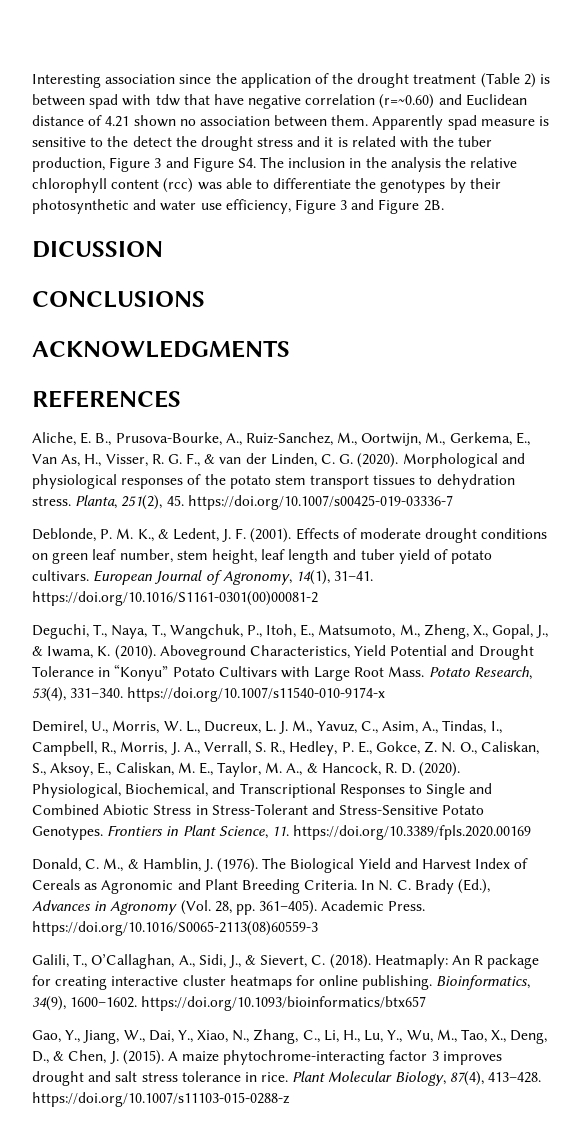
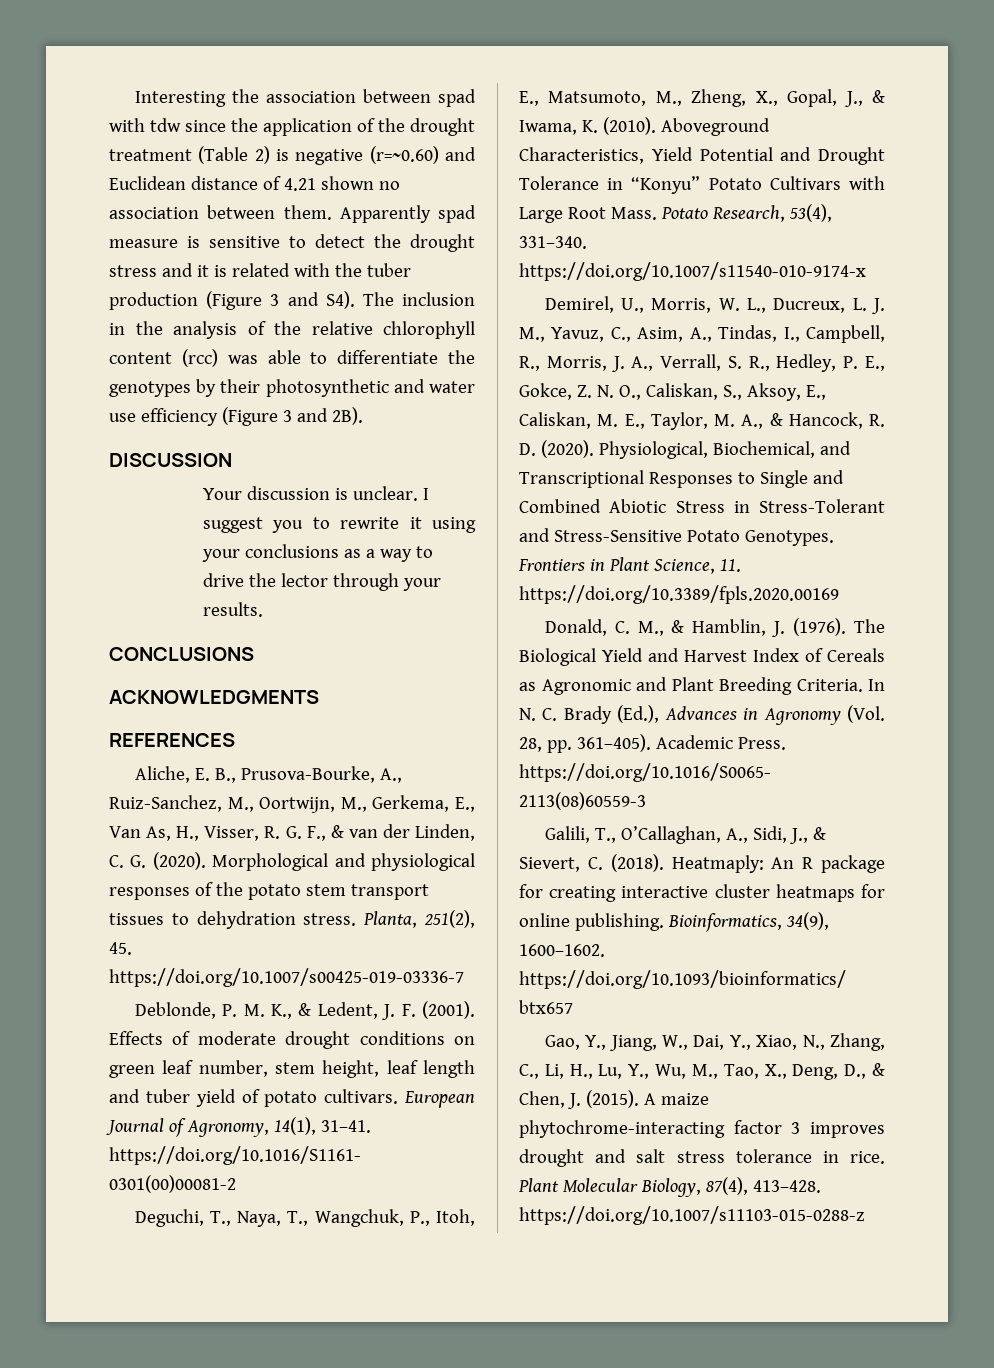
[105,74,176,84] association -> [231,89,476,107] [109,118,181,132] the association between spad with tdw
[32,94,376,109] between spad with tdw that have negative correlation -> [295,149,364,165] negative
[107,136,129,147] the -> (306, 242) none
[32,157,256,172] production, Figure 3 and Figure S4. -> [109,291,355,310] production (Figure 3 and S4).
(441, 164) none -> [247,321,266,335] of
[225,199,444,214] [32,241,163,258] efficiency, Figure 3 and Figure 2B. // DICUSSION -> [140,407,363,426] [109,453,232,467] [203,486,430,501] [203,517,477,533] [202,544,434,562] [203,573,442,591] [203,602,264,617] efficiency (Figure 3 and 2B). // DISCUSSION // Your discussion is unclear. I suggest you to rewrite it using your conclusions as a way to drive the lector through your results.

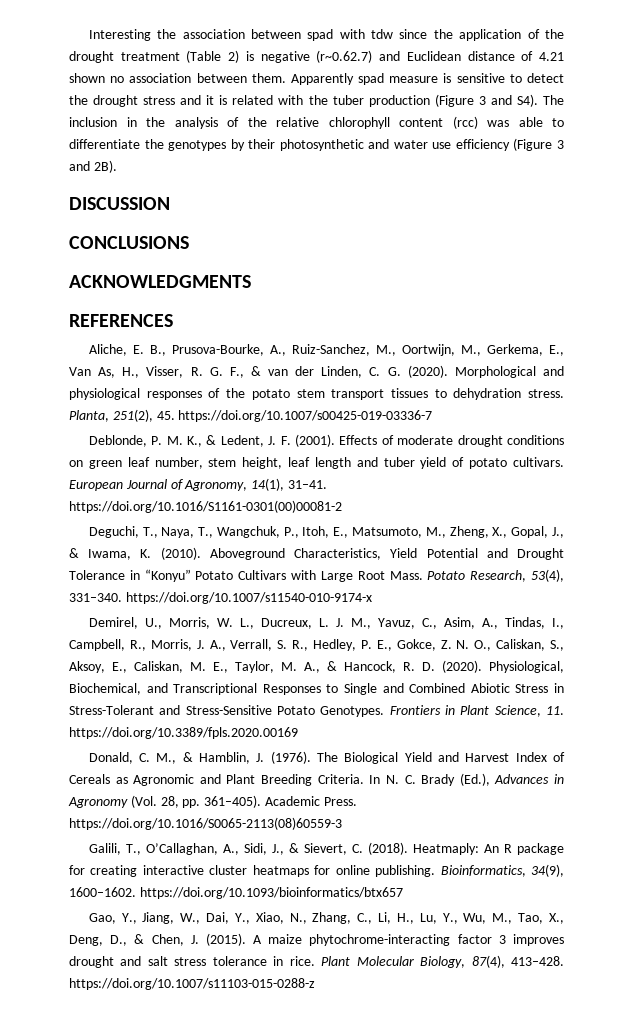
[369,146,439,164] (r=~0.60) -> [316,50,373,63] (r~0.62.7)
[203,486,430,501] [203,517,477,533] [202,544,434,562] [203,573,442,591] [203,602,264,617] // Your discussion is unclear. I suggest you to rewrite it using your conclusions as a way to drive the lector through your results. -> (170, 203) none

